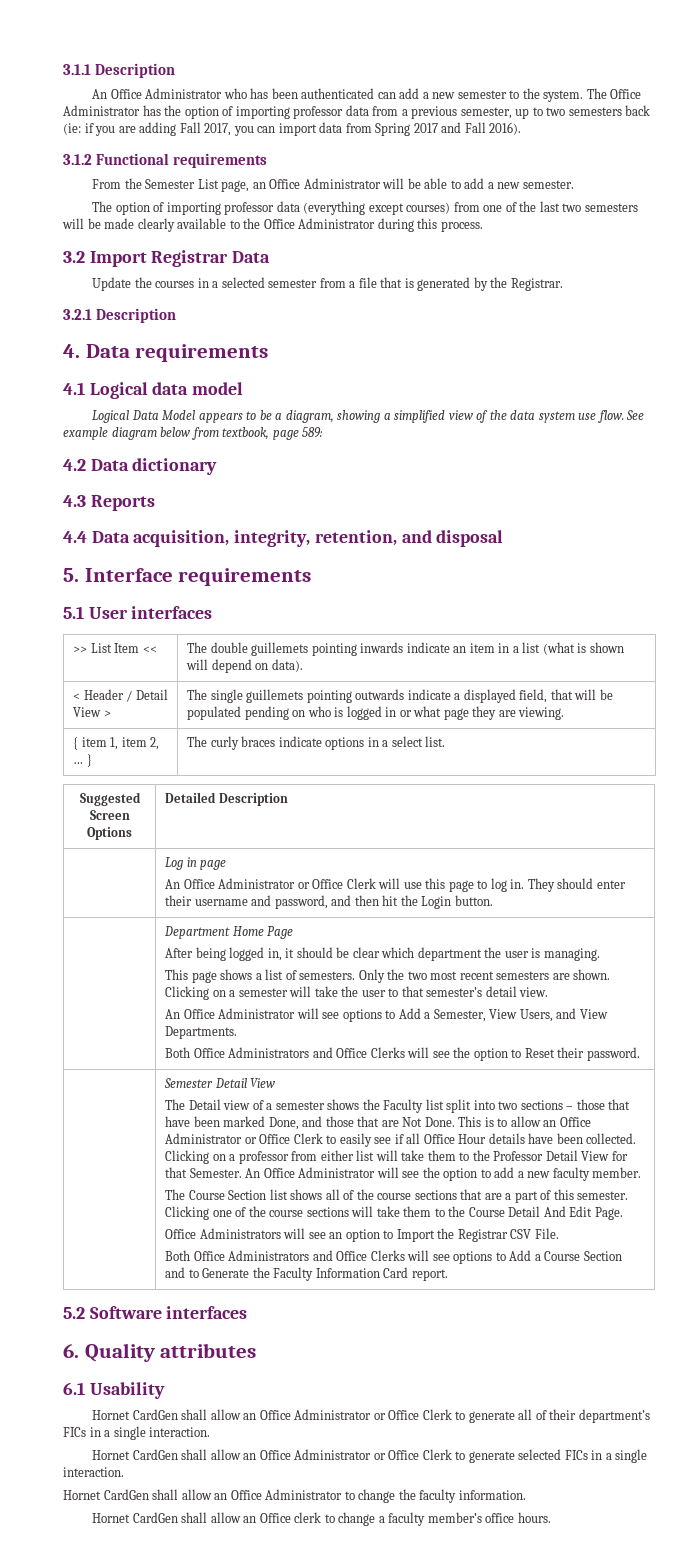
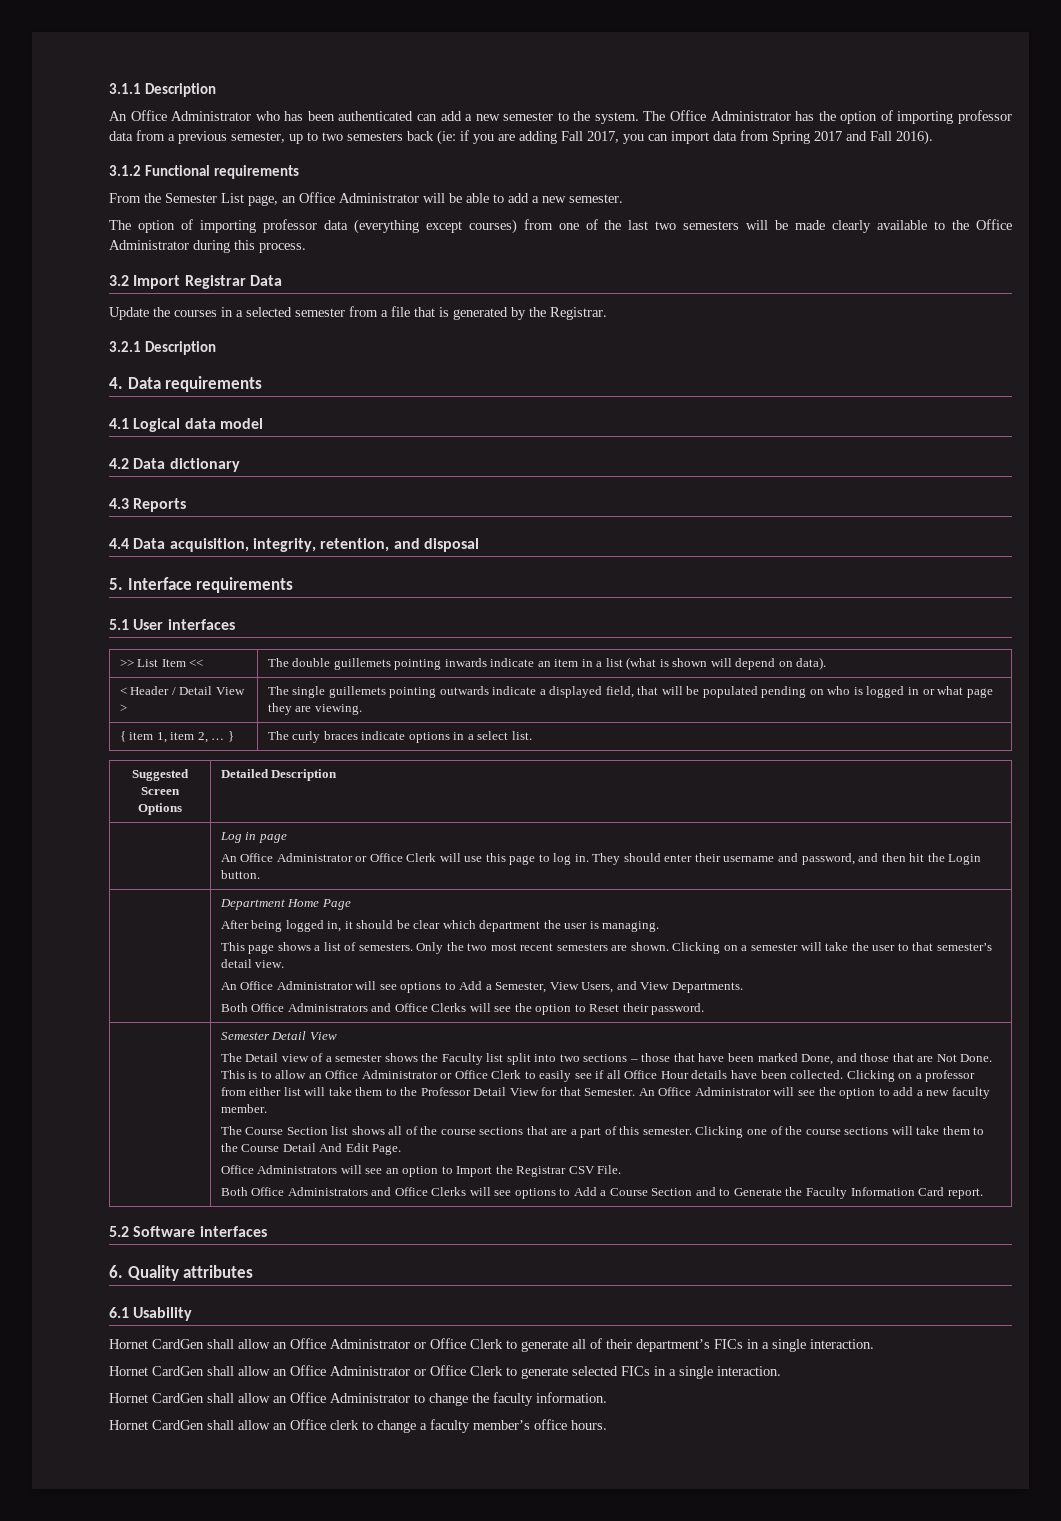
[92,410,645,423] [63,427,324,440] // Logical Data Model appears to be a diagram, showing a simplified view of the data system use flow. See example diagram below from textbook, page 589: -> (263, 423) none

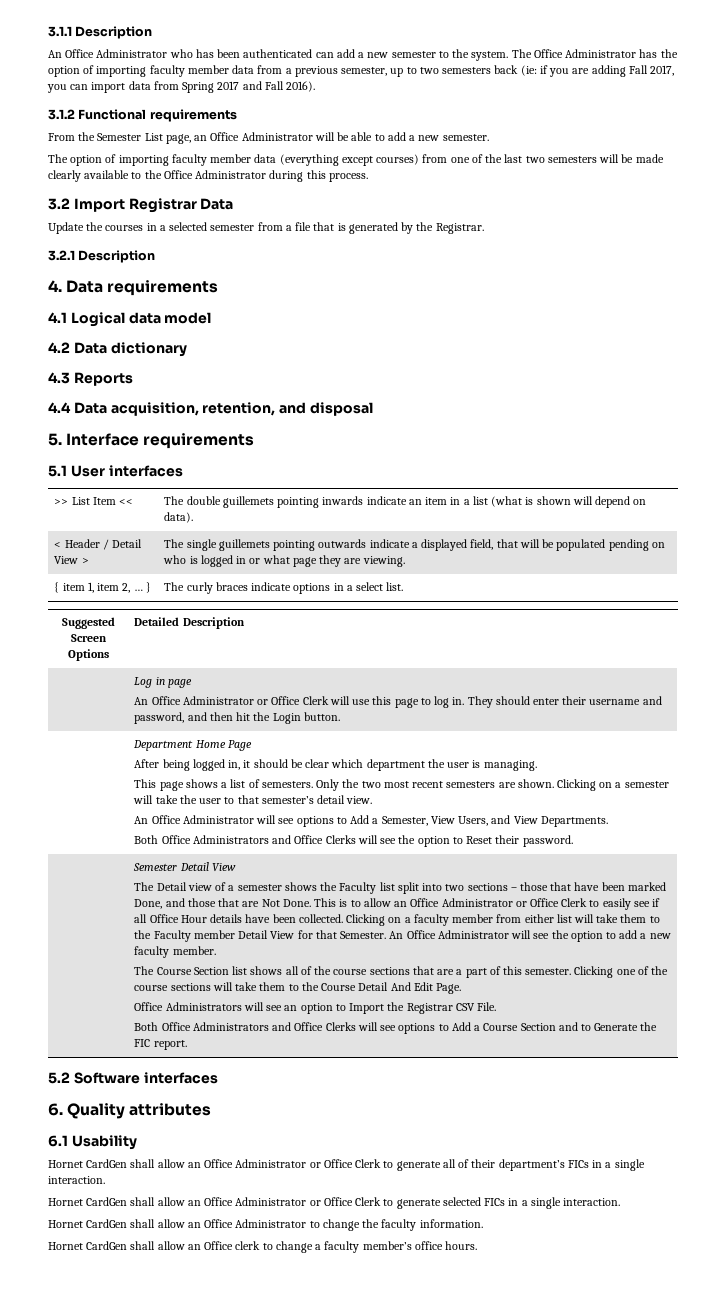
[958,110,1013,124] professor -> [149,65,229,77] faculty member
[262,219,317,233] professor -> [171,154,252,166] faculty member
[252,538,316,552] integrity, -> (199, 409) none
[925,1070,976,1082] professor -> [413,914,494,926] faculty member
[420,1087,471,1096] Professor -> [153,930,235,942] Faculty member
[805,1187,945,1199] Faculty Information Card -> [134,1039,151,1047] FIC

